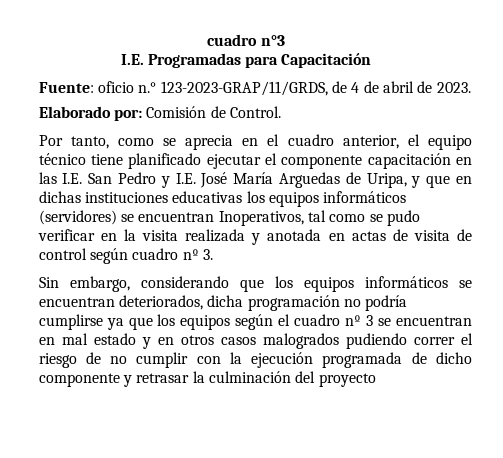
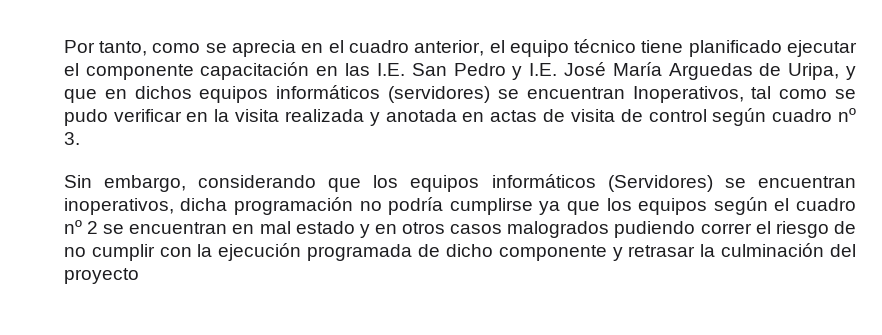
[207,34,285,46] [120,53,372,68] [38,81,471,96] [38,106,281,121] cuadro n°3 // I.E. Programadas para Capacitación // Fuente: oficio n.° 123-2023-GRAP/11/GRDS, de 4 de abril de 2023. // Elaborado por: Comisión de Control. // -> (63, 46) none
[38,191,265,203] dichas instituciones educativas los -> [134,86,192,99] dichos
[458,280,472,288] [38,295,203,310] se encuentran deteriorados, -> [607,175,857,192] [63,198,174,215] (Servidores) se encuentran inoperativos,
[366,315,374,326] 3 -> [86,221,98,234] 2

